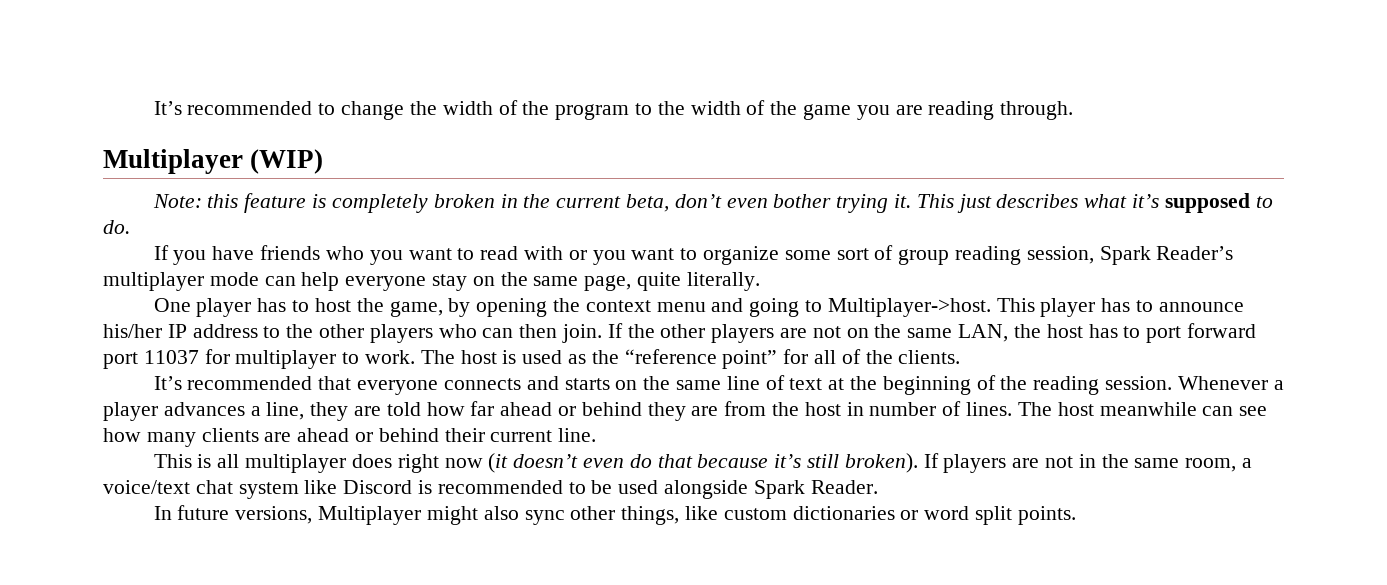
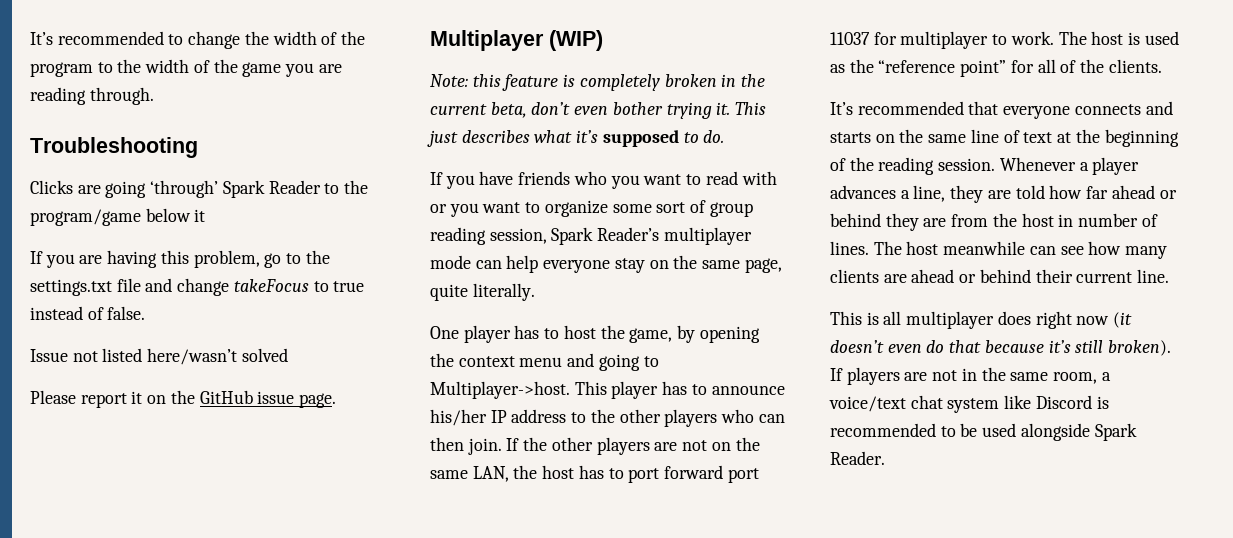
(1074, 110) none -> [30,137,198,158] [30,180,369,198] [30,208,206,226] [30,250,330,268] [30,278,365,296] [30,306,146,320] [30,348,288,365] [30,390,337,408] // Troubleshooting // Clicks are going ‘through’ Spark Reader to the program/game below it // If you are having this problem, go to the settings.txt file and change takeFocus to true instead of false. // Issue not listed here/wasn’t solved // Please report it on the GitHub issue page.
[153,505,1076,525] // In future versions, Multiplayer might also sync other things, like custom dictionaries or word split points. -> (885, 458) none

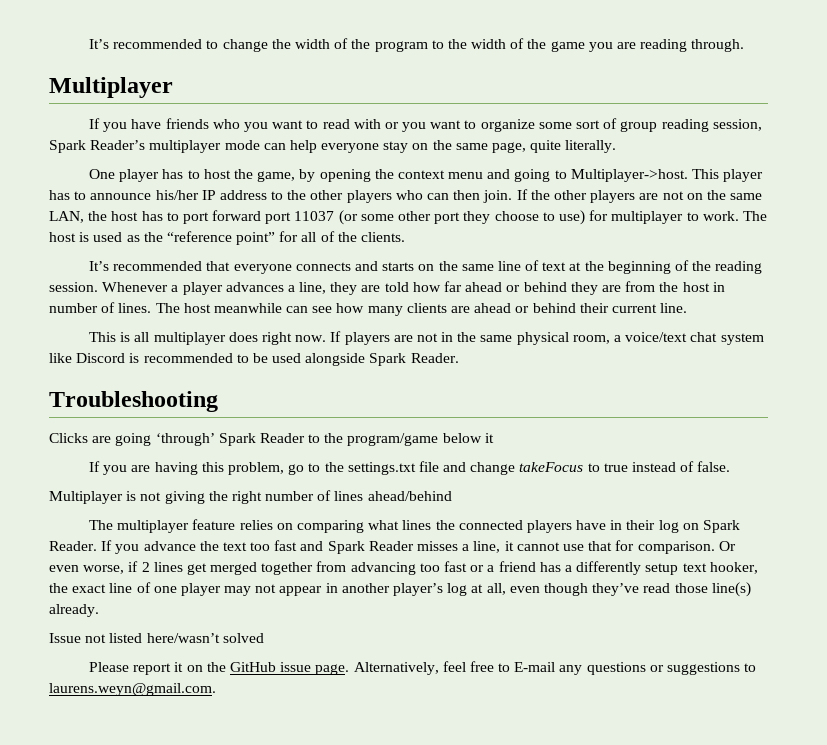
[30,137,198,158] [30,180,369,198] [30,208,206,226] [30,250,330,268] [30,278,365,296] [30,306,146,320] [30,348,288,365] [30,390,337,408] [430,30,603,51] [430,74,766,91] [430,102,767,119] [427,130,725,147] Troubleshooting // Clicks are going ‘through’ Spark Reader to the program/game below it // If you are having this problem, go to the settings.txt file and change takeFocus to true instead of false. // Issue not listed here/wasn’t solved // Please report it on the GitHub issue page. // Multiplayer (WIP) // Note: this feature is completely broken in the current beta, don’t even bother trying it. This just describes what it’s supposed to do. -> [49,77,173,98] Multiplayer
(870, 38) none -> [338,210,585,225] (or some other port they choose to use)
[1076,312,1133,328] [830,340,1172,356] now (it doesn’t even do that because it’s still broken). -> [295,335,327,342] now.
(1049, 376) none -> [516,332,569,345] physical
(885, 458) none -> [49,391,218,412] [49,433,494,446] [89,461,731,475] [49,490,452,504] [89,519,740,533] [49,540,736,554] [49,561,758,575] [49,582,751,597] [49,604,99,617] [49,633,264,643] [89,661,757,675] [49,683,216,696] // Troubleshooting // Clicks are going ‘through’ Spark Reader to the program/game below it // If you are having this problem, go to the settings.txt file and change takeFocus to true instead of false. // Multiplayer is not giving the right number of lines ahead/behind // The multiplayer feature relies on comparing what lines the connected players have in their log on Spark Reader. If you advance the text too fast and Spark Reader misses a line, it cannot use that for comparison. Or even worse, if 2 lines get merged together from advancing too fast or a friend has a differently setup text hooker, the exact line of one player may not appear in another player’s log at all, even though they’ve read those line(s) already. // Issue not listed here/wasn’t solved // Please report it on the GitHub issue page. Alternatively, feel free to E-mail any questions or suggestions to laurens.weyn@gmail.com.

